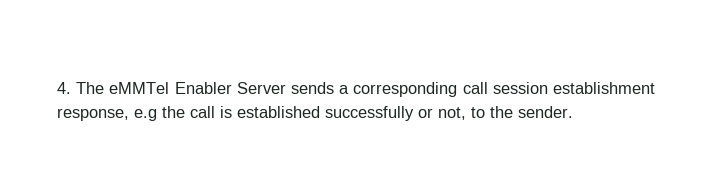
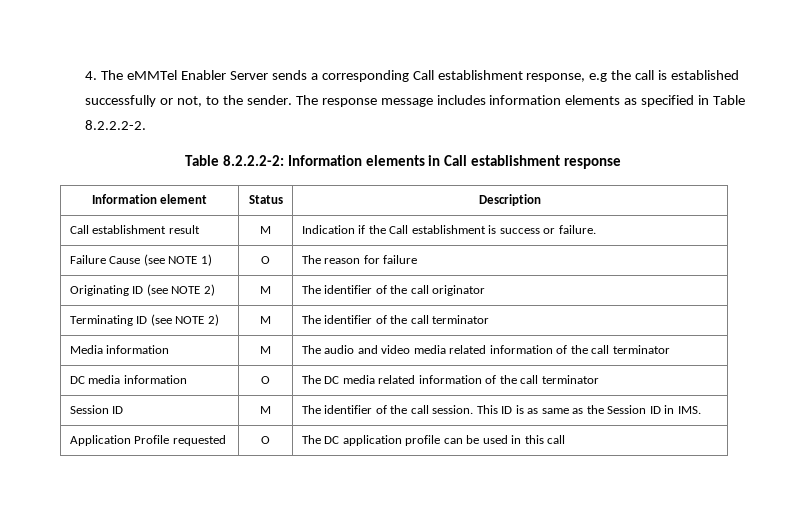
[462,82,548,94] call session -> [412,70,434,80] Call
(573, 112) none -> [295,95,746,107] [85,120,147,130] [184,155,622,169] [91,194,208,204] [248,195,283,204] [479,194,541,206] [69,225,200,234] [260,226,271,234] [301,225,596,234] [69,254,212,266] [261,256,270,264] [301,255,418,264] [69,284,215,296] [260,286,271,294] [301,285,486,296] [69,314,219,326] [260,316,271,324] [301,315,490,324] [69,345,170,354] [260,346,271,354] [301,345,670,354] [69,375,187,384] [261,376,270,384] [301,375,599,384] [69,405,124,414] [260,406,271,414] [301,405,701,414] [69,435,226,446] [261,436,270,444] [301,435,566,446] The response message includes information elements as specified in Table 8.2.2.2-2. // Table 8.2.2.2-2: Information elements in Call establishment response // Information element | Status | Description // Call establishment result | M | Indication if the Call establishment is success or failure. // Failure Cause (see NOTE 1) | O | The reason for failure // Originating ID (see NOTE 2) | M | The identifier of the call originator // Terminating ID (see NOTE 2) | M | The identifier of the call terminator // Media information | M | The audio and video media related information of the call terminator // DC media information | O | The DC media related information of the call terminator // Session ID | M | The identifier of the call session. This ID is as same as the Session ID in IMS. // Application Profile requested | O | The DC application profile can be used in this call

